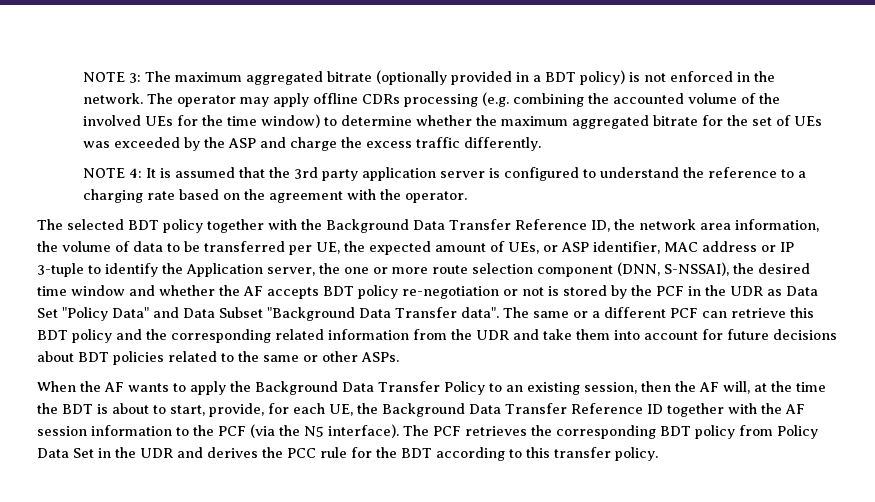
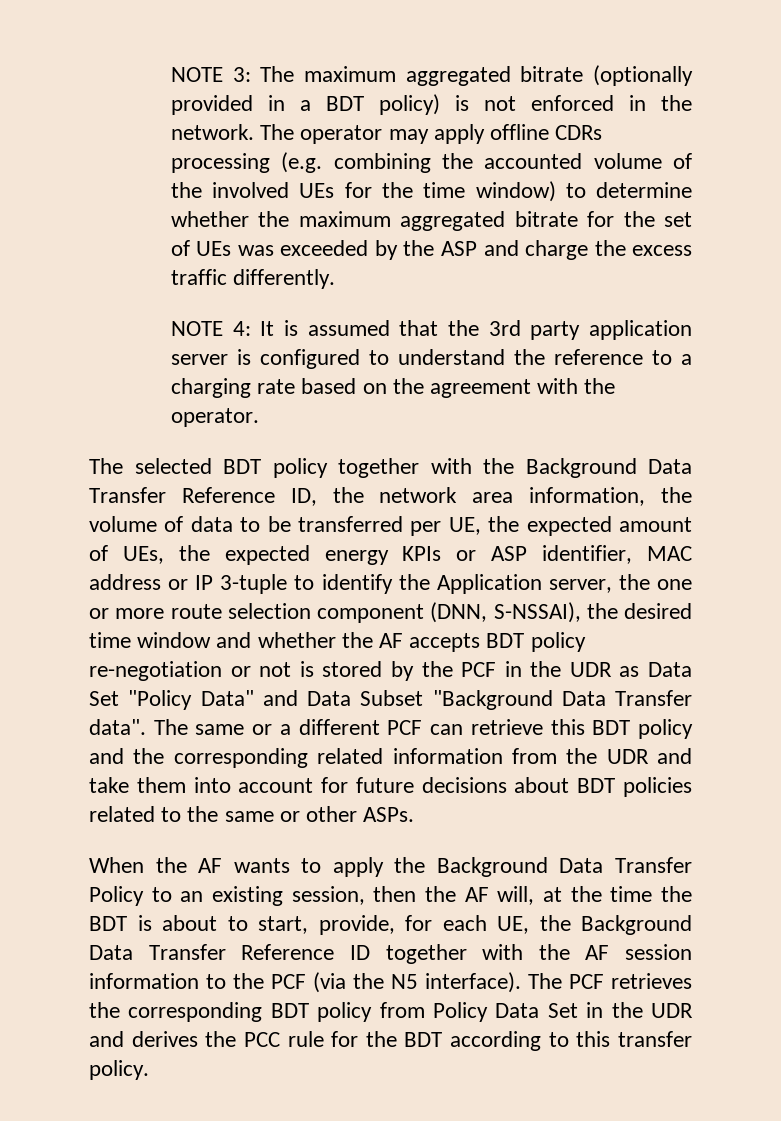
(539, 248) none -> [178,545,442,565] the expected energy KPIs

